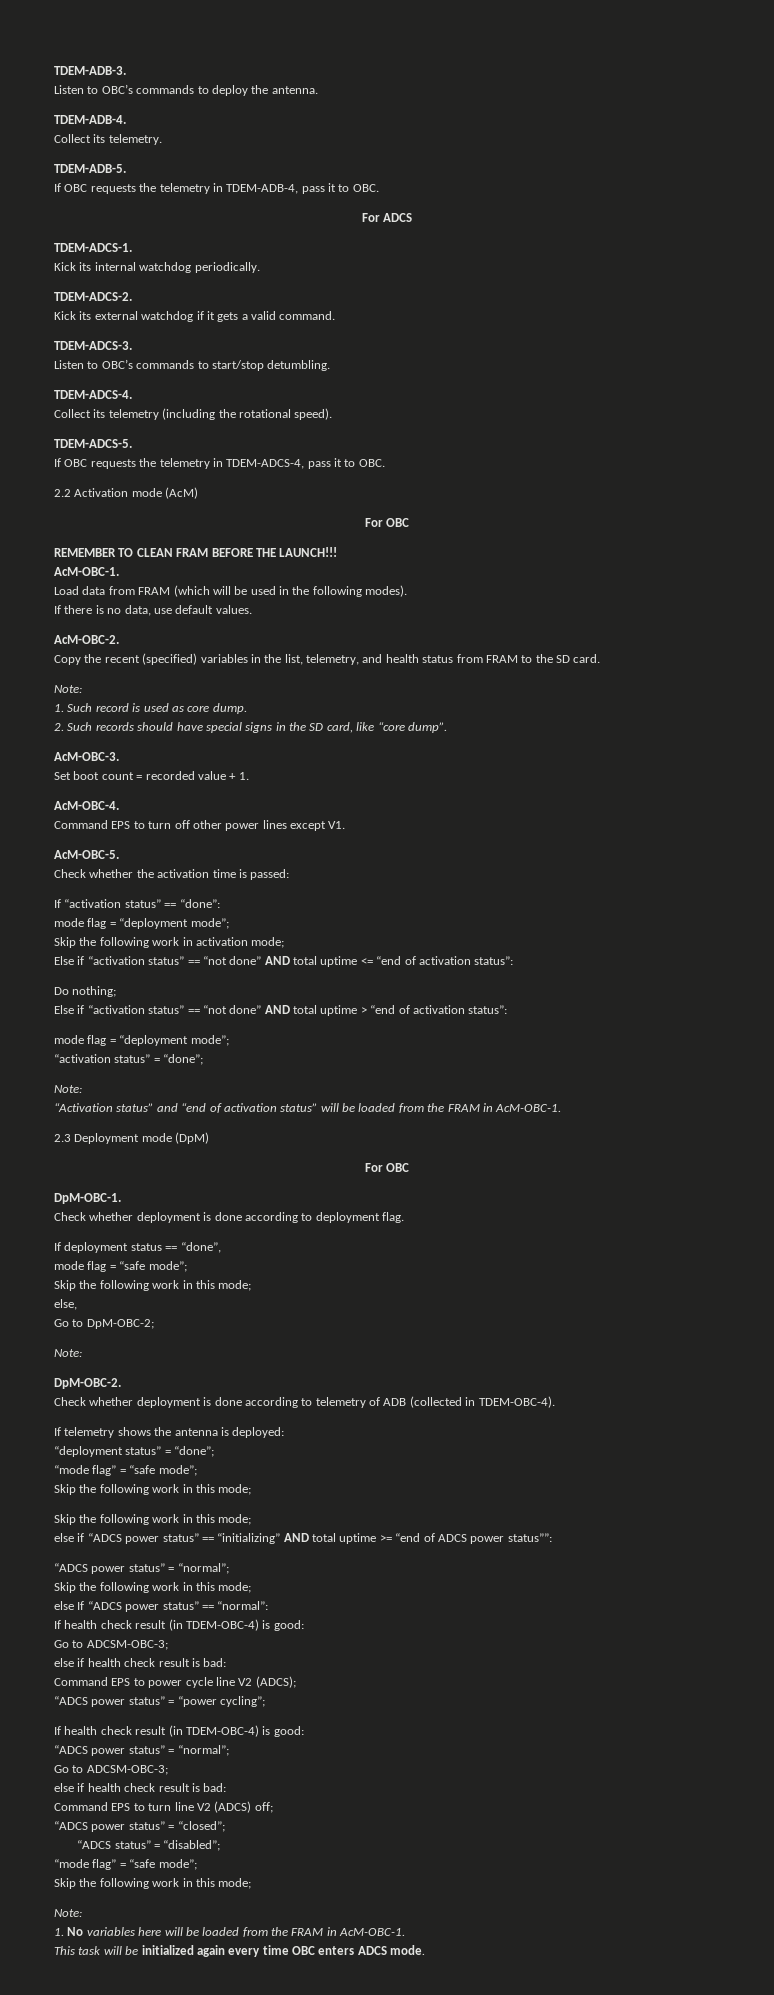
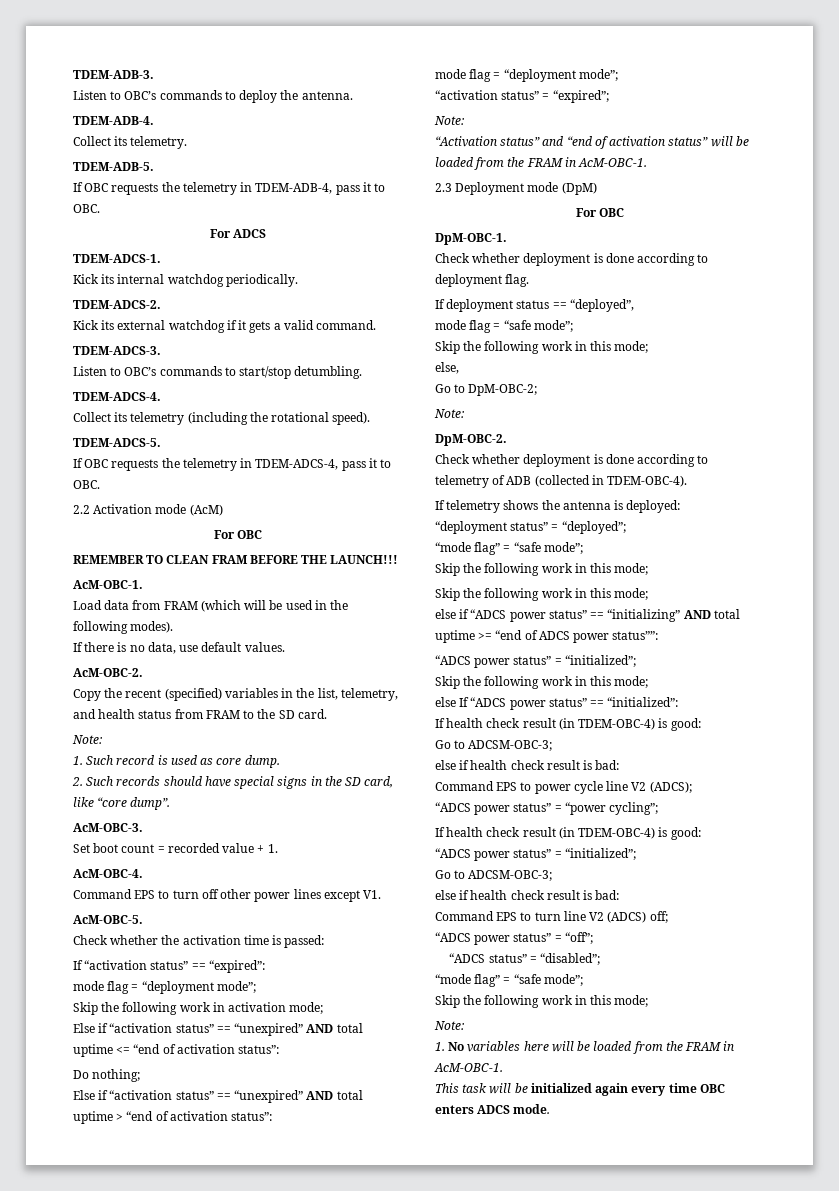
[179,899,220,908] “done”: -> [208,960,265,973] “expired”:
[202,956,262,965] “not done” -> [234,1023,304,1036] “unexpired”
[202,1005,262,1014] “not done” -> [234,1090,304,1103] “unexpired”
[163,1054,204,1065] “done”; -> [552,90,609,103] “expired”;
[180,1242,221,1253] “done”, -> [569,299,634,312] “deployed”,
[174,1446,215,1457] “done”; -> [561,521,626,534] “deployed”;
[177,1563,229,1574] “normal”; -> [564,655,636,667] “initialized”;
[217,1601,269,1610] “normal”: -> [607,697,679,707] “initialized”:
[177,1745,229,1756] “normal”; -> [564,848,636,860] “initialized”;
[177,1821,225,1832] “closed”; -> [564,932,593,944] “off”;

